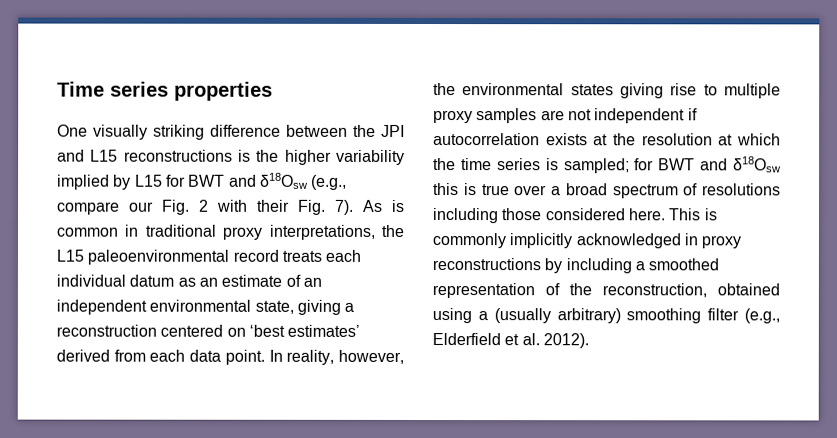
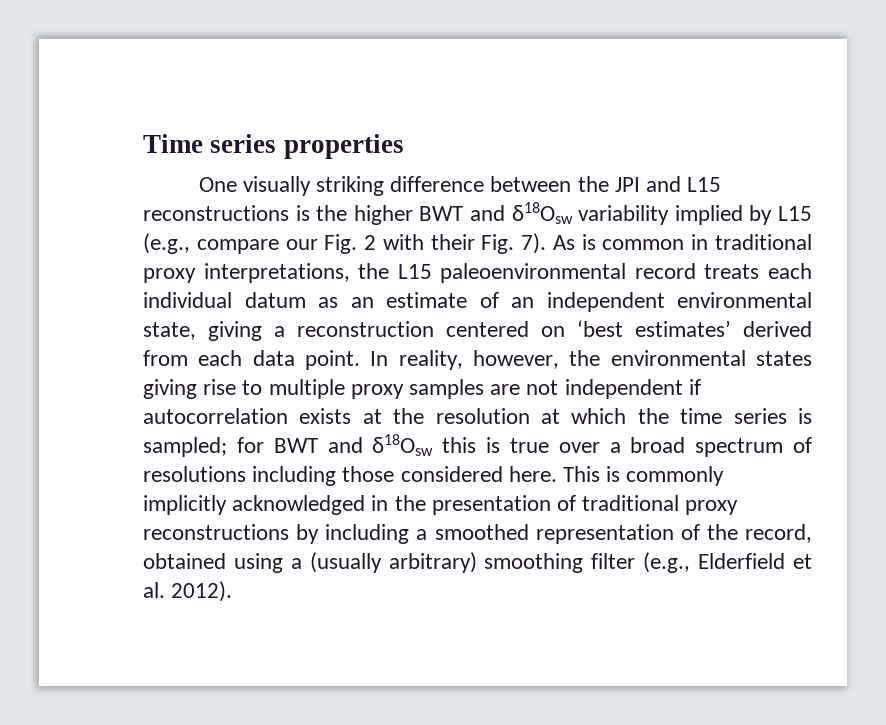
(332, 157) none -> [419,202,573,224] BWT and δ18Osw
[165,172,308,189] for BWT and δ18Osw -> (813, 213) none
(698, 239) none -> [394,495,680,515] the presentation of traditional
[602,283,707,298] reconstruction, -> [745,524,812,543] record,

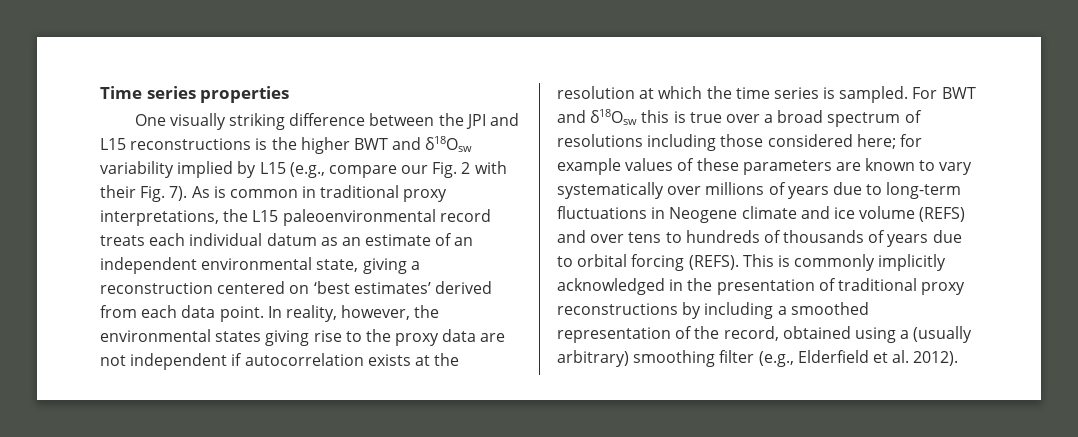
[268,379,485,399] multiple proxy samples -> [365,329,477,346] the proxy data
[143,437,264,457] sampled; for -> [839,86,938,103] sampled. For
[508,466,557,482] here. -> [856,134,922,149] [557,158,973,175] [557,182,962,199] [557,206,966,223] [557,230,962,247] [557,254,739,271] here; for example values of these parameters are known to vary systematically over millions of years due to long-term fluctuations in Neogene climate and ice volume (REFS) and over tens to hundreds of thousands of years due to orbital forcing (REFS).

